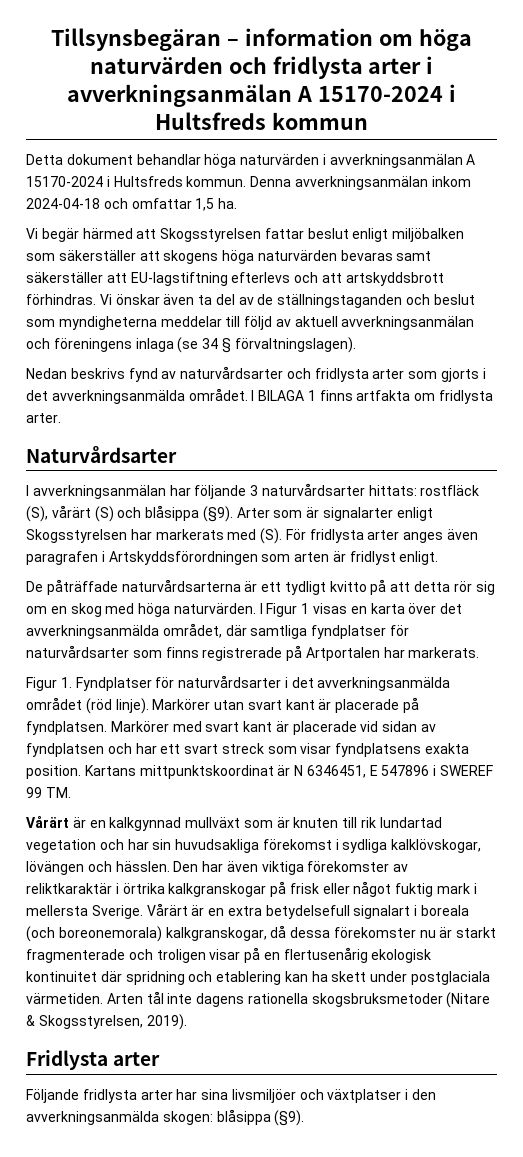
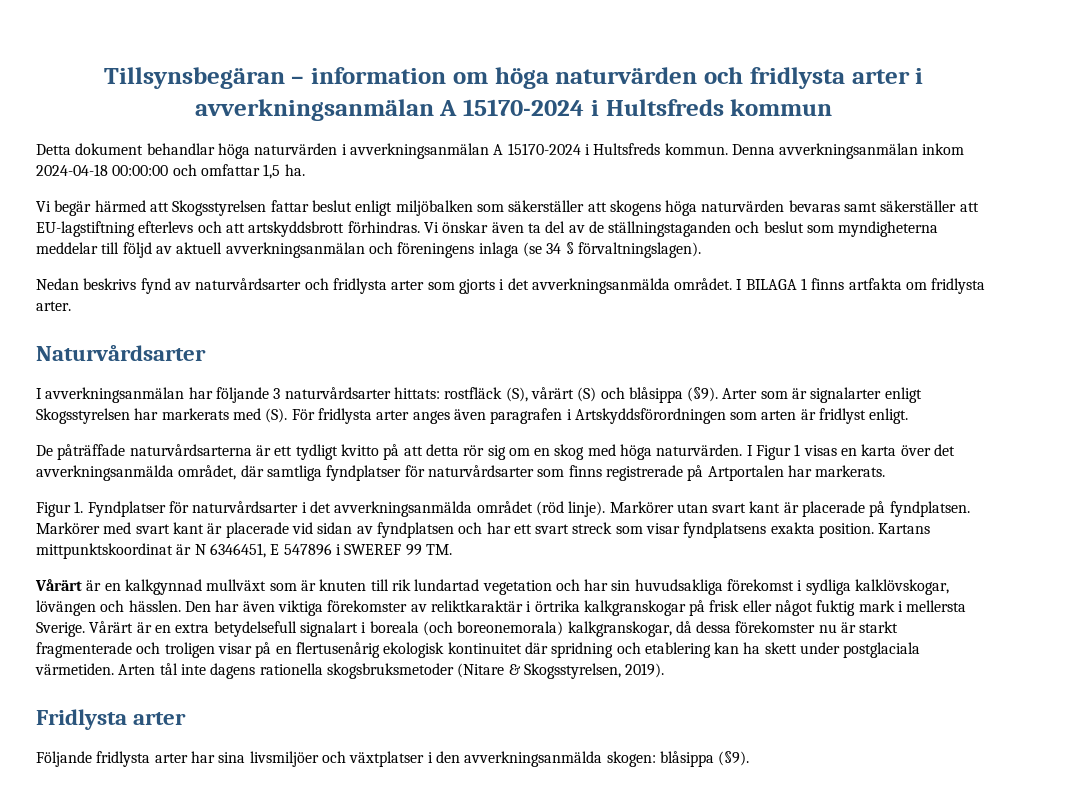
(100, 203) none -> [112,165,169,176] 00:00:00

